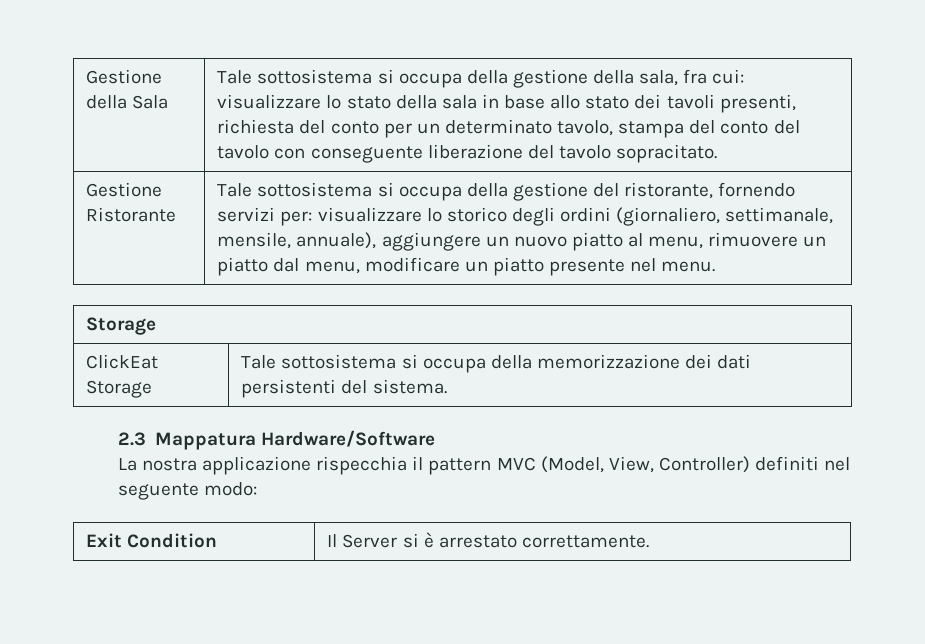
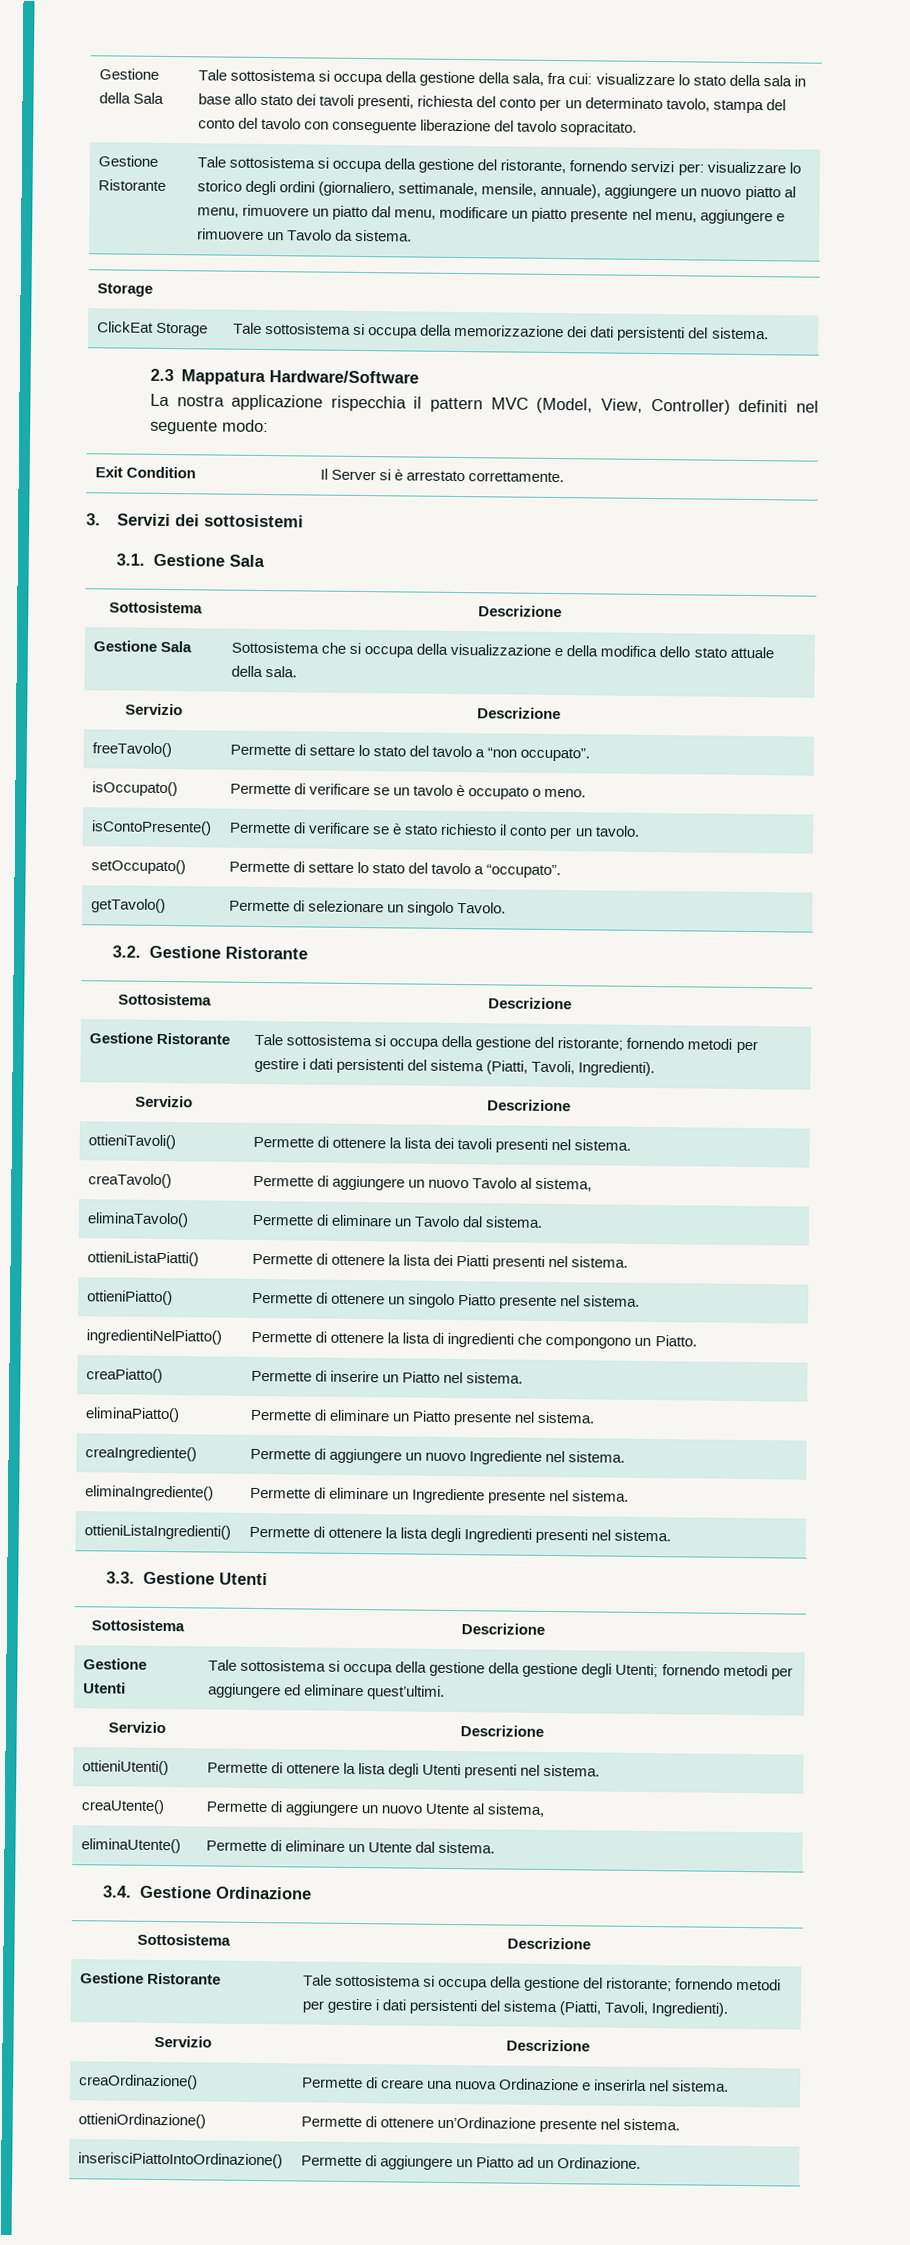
[661,261,716,272] menu. -> [654,209,785,225] [197,228,413,242] menu, aggiungere e rimuovere un Tavolo da sistema.
(649, 541) none -> [86,513,305,528] [116,553,265,568] [108,601,203,614] [478,605,562,618] [93,640,193,653] [231,641,774,659] [231,665,298,678] [125,703,183,716] [477,707,561,720] [92,742,173,758] [230,744,591,762] [92,781,179,797] [230,783,587,800] [91,820,213,836] [229,822,640,840] [91,859,187,875] [229,861,562,879] [91,898,167,914] [229,900,507,916] [112,945,308,960] [118,993,212,1006] [487,997,572,1010] [89,1032,231,1045] [254,1033,758,1054] [254,1057,656,1077] [134,1095,193,1108] [486,1099,571,1112] [88,1134,177,1150] [253,1136,632,1153] [88,1173,173,1189] [253,1175,593,1192] [87,1212,190,1228] [252,1214,544,1228] [87,1251,200,1267] [252,1253,629,1270] [87,1290,174,1306] [252,1292,641,1310] [86,1329,223,1345] [251,1331,697,1349] [86,1368,164,1384] [251,1370,524,1384] [85,1407,181,1423] [250,1409,596,1426] [85,1446,198,1462] [250,1448,626,1465] [85,1485,215,1501] [250,1487,630,1504] [84,1524,232,1540] [249,1526,672,1544] [106,1571,268,1586] [91,1619,185,1632] [460,1623,545,1635] [83,1658,148,1670] [83,1682,127,1694] [208,1659,793,1680] [208,1683,446,1700] [107,1721,166,1734] [459,1725,544,1737] [82,1760,170,1776] [207,1762,601,1779] [81,1799,166,1815] [206,1801,545,1817] [81,1838,182,1854] [206,1840,496,1854] [103,1885,312,1900] [137,1933,231,1946] [506,1937,591,1950] [80,1972,222,1985] [303,1974,782,1992] [302,1998,729,2017] [153,2035,212,2048] [505,2039,590,2052] [79,2074,199,2090] [302,2077,730,2092] [78,2113,207,2129] [301,2116,681,2133] [78,2152,284,2169] [301,2155,642,2171] // 3. Servizi dei sottosistemi // 3.1. Gestione Sala // Sottosistema | Descrizione // Gestione Sala | Sottosistema che si occupa della visualizzazione e della modifica dello stato attuale della sala. // Servizio | Descrizione // freeTavolo() | Permette di settare lo stato del tavolo a “non occupato”. // isOccupato() | Permette di verificare se un tavolo è occupato o meno. // isContoPresente() | Permette di verificare se è stato richiesto il conto per un tavolo. // setOccupato() | Permette di settare lo stato del tavolo a “occupato”. // getTavolo() | Permette di selezionare un singolo Tavolo. // 3.2. Gestione Ristorante // Sottosistema | Descrizione // Gestione Ristorante | Tale sottosistema si occupa della gestione del ristorante; fornendo metodi per gestire i dati persistenti del sistema (Piatti, Tavoli, Ingredienti). // Servizio | Descrizione // ottieniTavoli() | Permette di ottenere la lista dei tavoli presenti nel sistema. // creaTavolo() | Permette di aggiungere un nuovo Tavolo al sistema, // eliminaTavolo() | Permette di eliminare un Tavolo dal sistema. // ottieniListaPiatti() | Permette di ottenere la lista dei Piatti presenti nel sistema. // ottieniPiatto() | Permette di ottenere un singolo Piatto presente nel sistema. // ingredientiNelPiatto() | Permette di ottenere la lista di ingredienti che compongono un Piatto. // creaPiatto() | Permette di inserire un Piatto nel sistema. // eliminaPiatto() | Permette di eliminare un Piatto presente nel sistema. // creaIngrediente() | Permette di aggiungere un nuovo Ingrediente nel sistema. // eliminaIngrediente() | Permette di eliminare un Ingrediente presente nel sistema. // ottieniListaIngredienti() | Permette di ottenere la lista degli Ingredienti presenti nel sistema. // 3.3. Gestione Utenti // Sottosistema | Descrizione // Gestione Utenti | Tale sottosistema si occupa della gestione della gestione degli Utenti; fornendo metodi per aggiungere ed eliminare quest’ultimi. // Servizio | Descrizione // ottieniUtenti() | Permette di ottenere la lista degli Utenti presenti nel sistema. // creaUtente() | Permette di aggiungere un nuovo Utente al sistema, // eliminaUtente() | Permette di eliminare un Utente dal sistema. // 3.4. Gestione Ordinazione // Sottosistema | Descrizione // Gestione Ristorante | Tale sottosistema si occupa della gestione del ristorante; fornendo metodi per gestire i dati persistenti del sistema (Piatti, Tavoli, Ingredienti). // Servizio | Descrizione // creaOrdinazione() | Permette di creare una nuova Ordinazione e inserirla nel sistema. // ottieniOrdinazione() | Permette di ottenere un’Ordinazione presente nel sistema. // inserisciPiattoIntoOrdinazione() | Permette di aggiungere un Piatto ad un Ordinazione.

